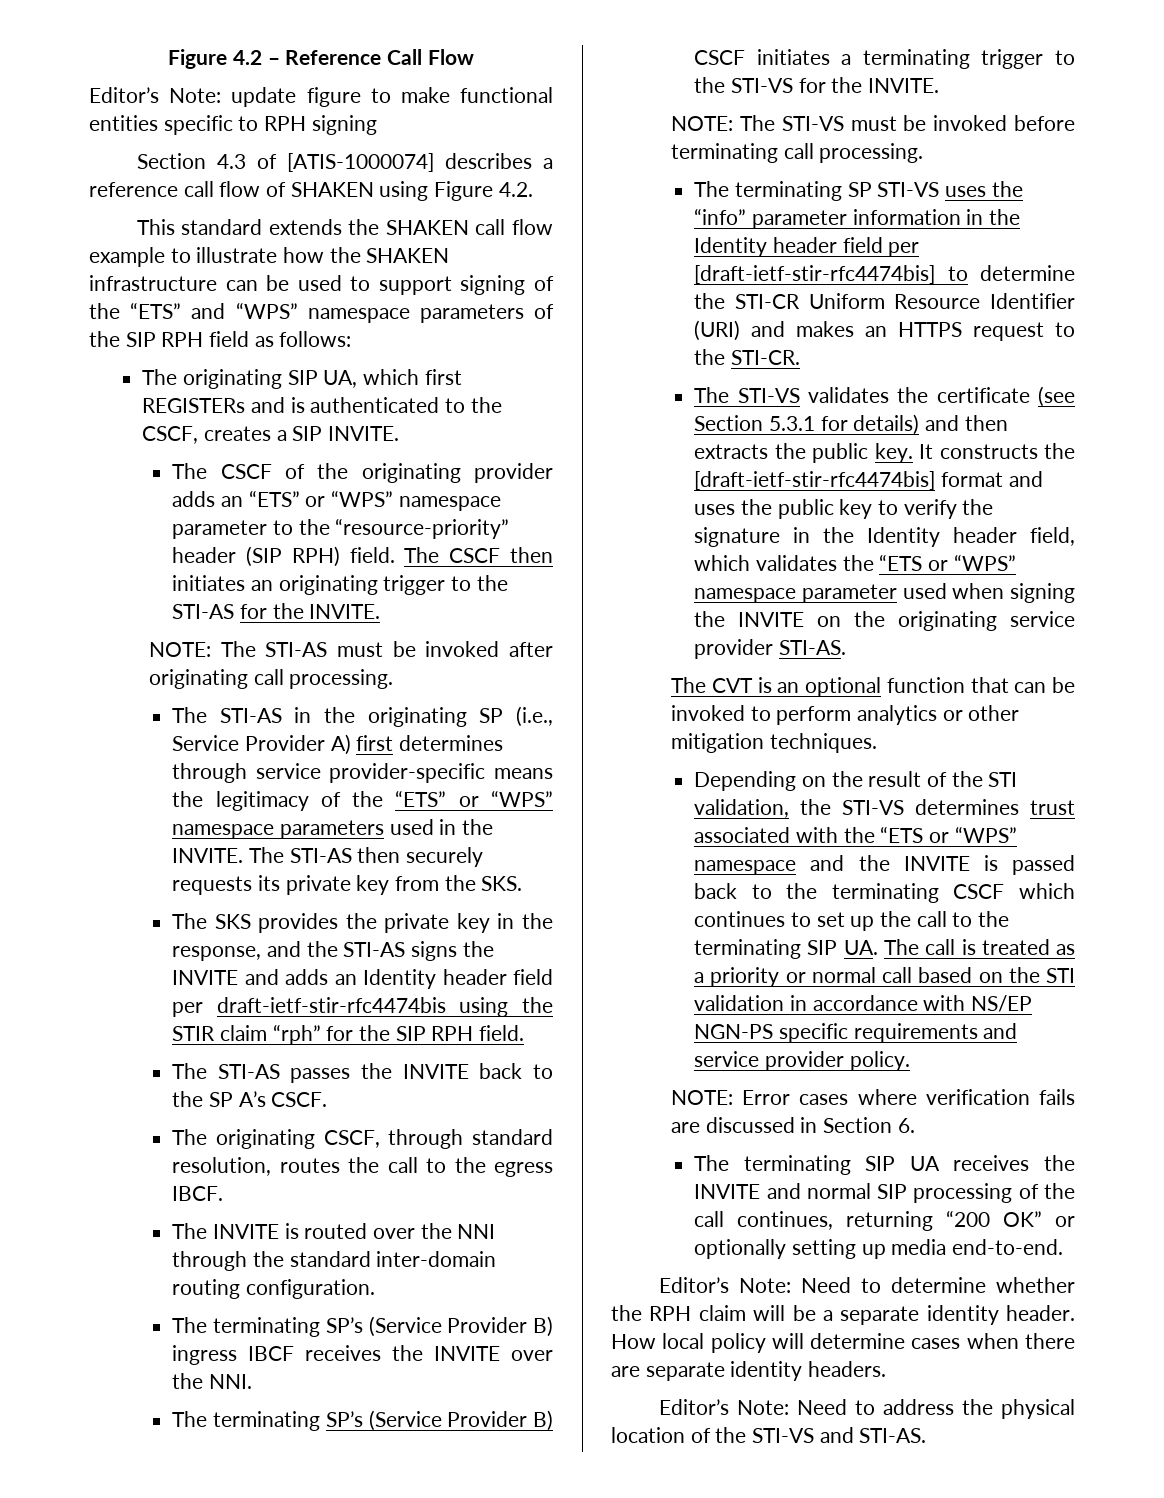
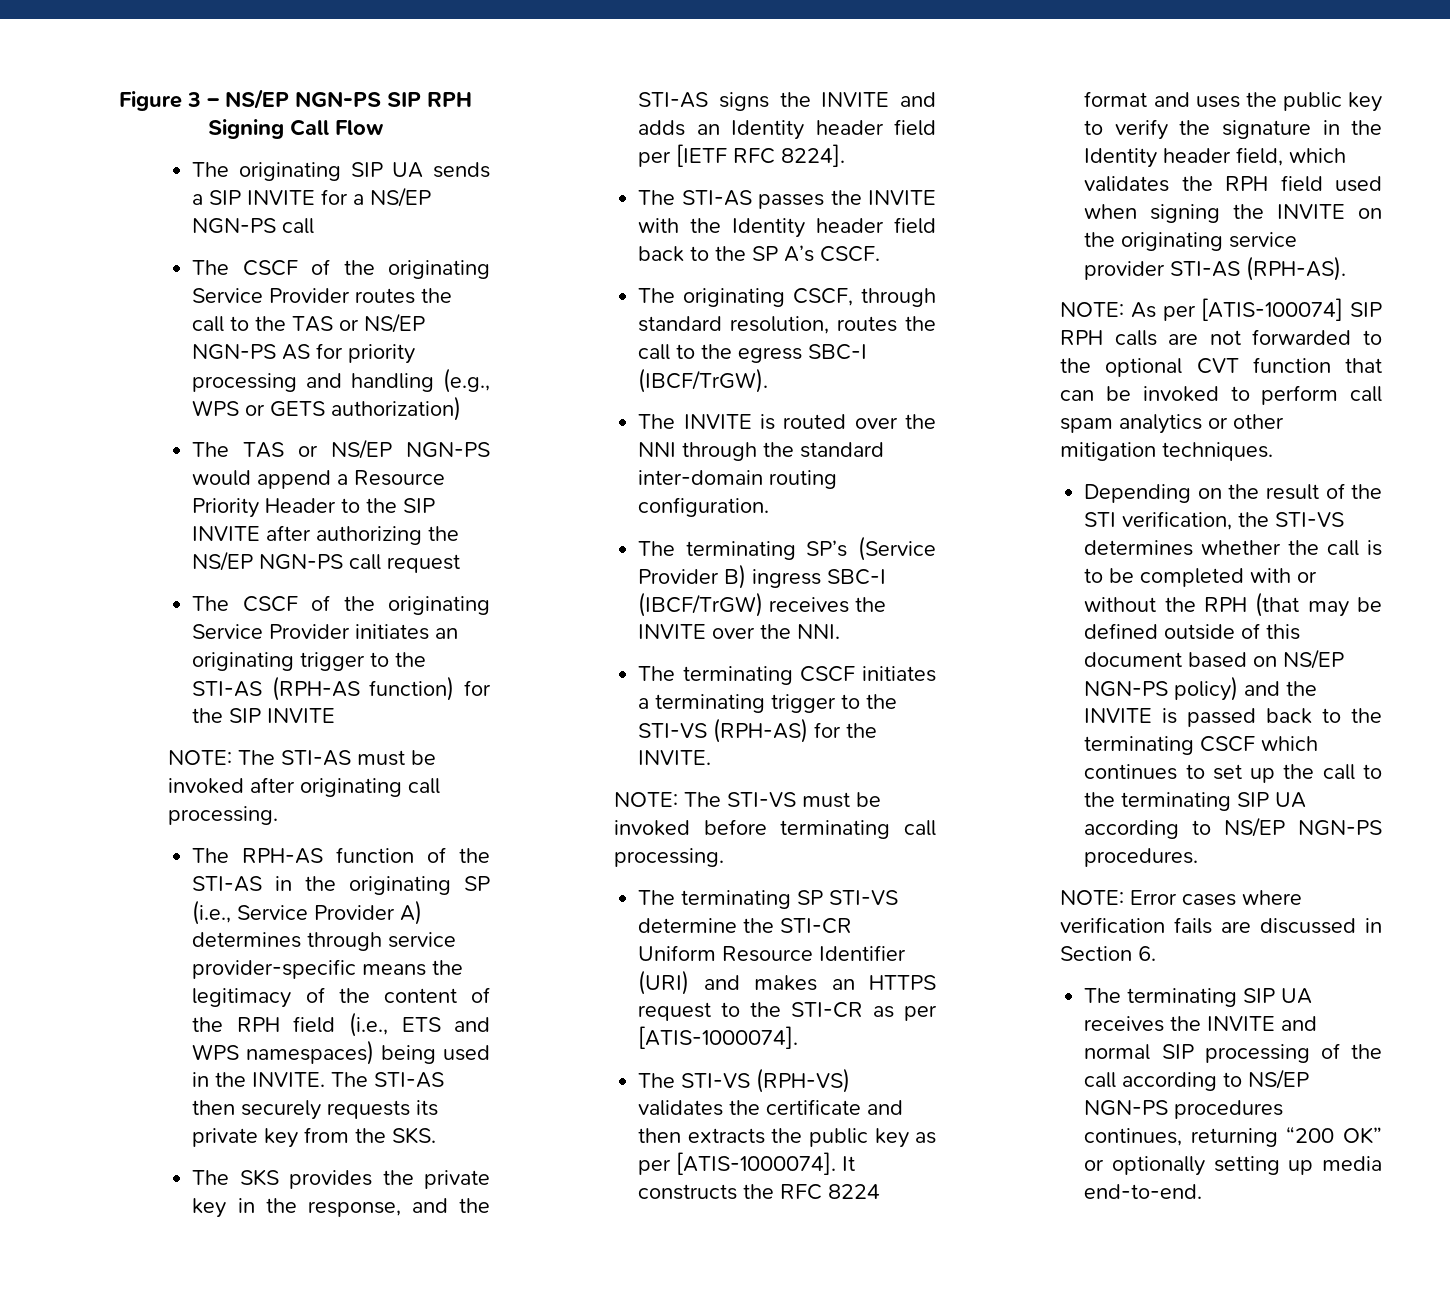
[168,49,474,69] [89,87,553,107] [89,115,377,135] [136,153,553,172] [89,181,533,201] [136,219,553,235] [89,247,450,267] [89,275,554,295] [89,302,554,323] [89,331,352,347] [142,369,462,389] [142,397,502,413] [142,426,399,444] [172,463,553,483] [172,490,501,511] [172,518,510,539] [172,546,553,567] Figure 4.2 – Reference Call Flow // Editor’s Note: update figure to make functional entities specific to RPH signing // Section 4.3 of [ATIS-1000074] describes a reference call flow of SHAKEN using Figure 4.2. // This standard extends the SHAKEN call flow example to illustrate how the SHAKEN infrastructure can be used to support signing of the “ETS” and “WPS” namespace parameters of the SIP RPH field as follows: // The originating SIP UA, which first REGISTERs and is authenticated to the CSCF, creates a SIP INVITE. // The CSCF of the originating provider adds an “ETS” or “WPS” namespace parameter to the “resource-priority” header (SIP RPH) field. The CSCF then -> [119,89,472,111] [208,119,384,139] [192,162,490,181] [192,187,432,207] [192,218,315,234] [192,259,490,279] [192,288,453,304] [192,313,426,333] [192,343,416,364] [192,368,490,393] [192,396,462,421] [192,439,490,459] [192,470,446,489] [192,498,436,518] [192,525,460,545] [192,551,461,573] [192,595,490,615] [192,624,351,639] Figure 3 – NS/EP NGN-PS SIP RPH Signing Call Flow // The originating SIP UA sends a SIP INVITE for a NS/EP NGN-PS call // The CSCF of the originating Service Provider routes the call to the TAS or NS/EP NGN-PS AS for priority processing and handling (e.g., WPS or GETS authorization) // The TAS or NS/EP NGN-PS would append a Resource Priority Header to the SIP INVITE after authorizing the NS/EP NGN-PS call request // The CSCF of the originating Service Provider
[239,603,381,619] for the INVITE. -> [271,676,491,701] [192,708,336,723] (RPH-AS function) for the SIP INVITE
(208, 715) none -> [242,847,490,864] RPH-AS function of the
[356,735,394,751] first -> (423, 912) none
[395,790,553,807] [172,820,384,839] “ETS” or “WPS” namespace parameters -> [383,987,490,1003] [192,1012,491,1037] [192,1040,437,1065] content of the RPH field (i.e., ETS and WPS namespaces) being
[216,997,553,1017] [172,1024,524,1045] draft-ietf-stir-rfc4474bis using the STIR claim “rph” for the SIP RPH field. -> [676,144,846,167] [IETF RFC 8224].
(469, 1071) none -> [638,217,936,238] with the Identity header field
[172,1186,224,1201] IBCF. -> [808,344,868,360] [638,368,769,393] SBC-I (IBCF/TrGW).
[248,1346,295,1361] IBCF -> [827,569,887,585] [638,592,764,617] SBC-I (IBCF/TrGW)
[325,1410,553,1431] SP’s (Service Provider B) -> (793, 675) none
(793, 85) none -> [713,718,809,743] (RPH-AS)
[944,181,1023,197] [694,208,1020,229] [694,237,920,257] [694,265,968,284] uses the “info” parameter information in the Identity header field per [draft-ietf-stir-rfc4474bis] to -> (899, 897) none
[730,350,800,365] [694,387,800,403] STI-CR. // The STI-VS -> [791,1002,937,1021] [638,1026,799,1049] [638,1068,851,1093] STI-CR as per [ATIS-1000074]. // The STI-VS (RPH-VS)
[1038,386,1075,407] [694,414,920,435] (see Section 5.3.1 for details) -> (862, 1107) none
[874,443,913,463] key. -> [874,1128,936,1148] [638,1152,837,1175] key as per [ATIS-1000074].
[694,471,936,490] [draft-ietf-stir-rfc4474bis] -> [780,1184,881,1200] RFC 8224
[879,554,1016,571] [694,584,897,603] “ETS or “WPS” namespace parameter -> [1225,175,1323,192] RPH field
[778,640,846,655] [671,677,882,697] STI-AS. // The CVT is an optional -> [1170,256,1347,281] [1060,298,1382,321] [1060,329,1382,346] [1060,358,1239,377] STI-AS (RPH-AS). // NOTE: As per [ATIS-100074] SIP RPH calls are not forwarded to the optional CVT
(852, 715) none -> [1350,386,1382,402] [1060,418,1114,433] call spam
[694,799,790,818] validation, -> [1122,511,1233,530] verification,
[1030,800,1075,815] [694,826,1017,843] [694,860,797,875] trust associated with the “ETS or “WPS” namespace -> [1201,540,1382,556] [1084,568,1318,587] [1084,592,1382,617] [1084,623,1301,640] [1084,649,1345,669] [1084,676,1239,701] whether the call is to be completed with or without the RPH (that may be defined outside of this document based on NS/EP NGN-PS policy)
[843,939,1075,955] [694,967,1075,987] [694,995,1032,1012] [694,1023,1018,1043] [694,1051,910,1071] UA. The call is treated as a priority or normal call based on the STI validation in accordance with NS/EP NGN-PS specific requirements and service provider policy. -> [1275,792,1307,808] [1084,817,1382,839] [1084,848,1199,867] UA according to NS/EP NGN-PS procedures.
(725, 1219) none -> [1122,1069,1310,1091] [1084,1100,1284,1119] according to NS/EP NGN-PS procedures
[658,1277,1075,1293] [611,1305,1075,1325] [611,1333,1075,1353] [611,1361,887,1381] [658,1399,1075,1419] [611,1427,927,1443] // Editor’s Note: Need to determine whether the RPH claim will be a separate identity header. How local policy will determine cases when there are separate identity headers. // Editor’s Note: Need to address the physical location of the STI-VS and STI-AS. -> (1203, 1191) none

